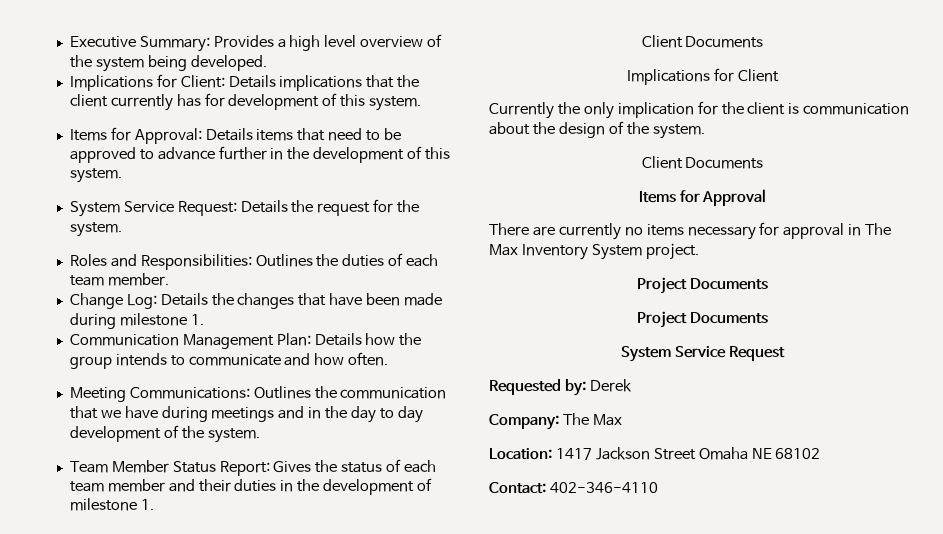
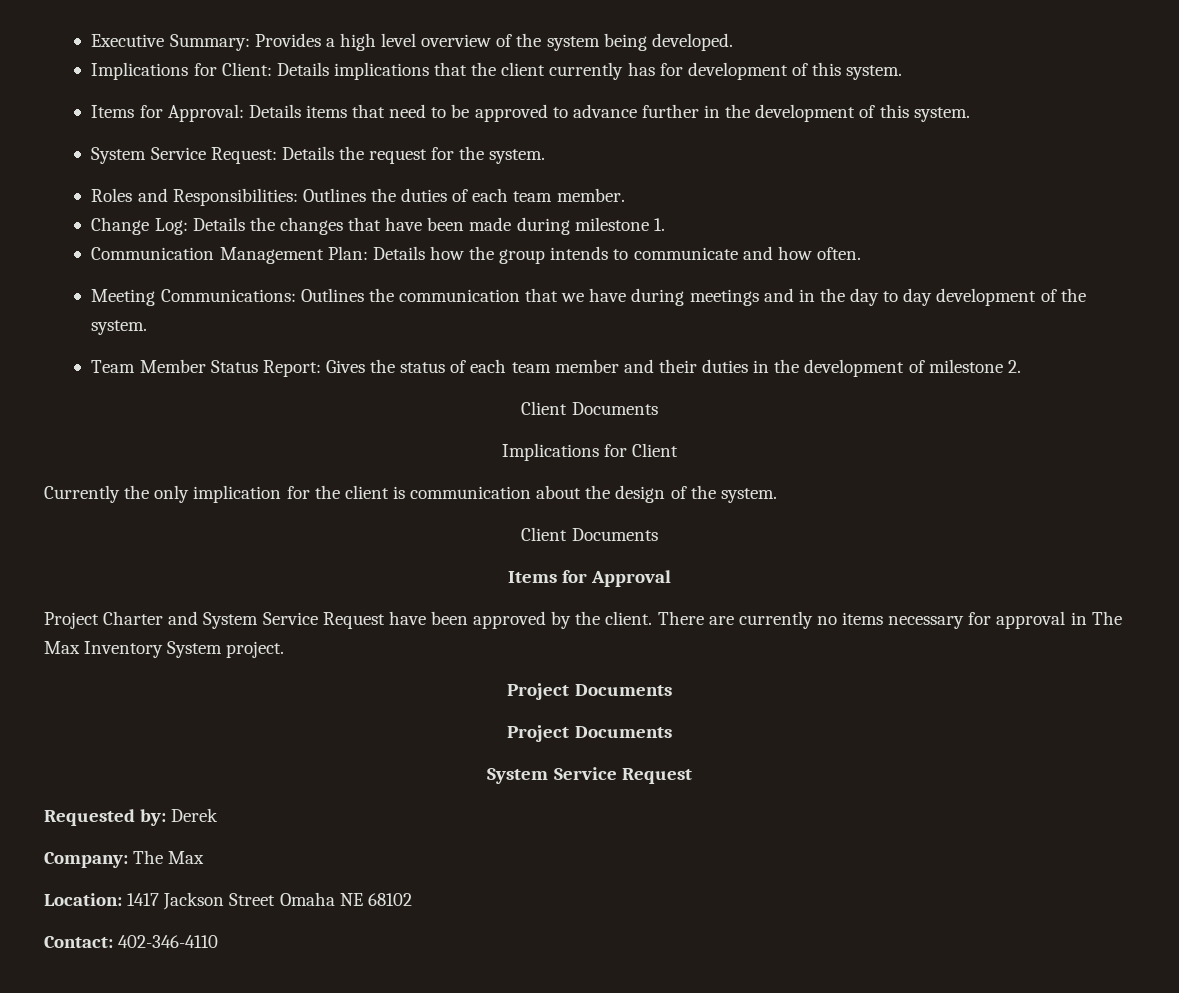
[140,499,154,510] 1. -> [1007,360,1021,373] 2.
(767, 197) none -> [44,611,653,629] Project Charter and System Service Request have been approved by the client.

